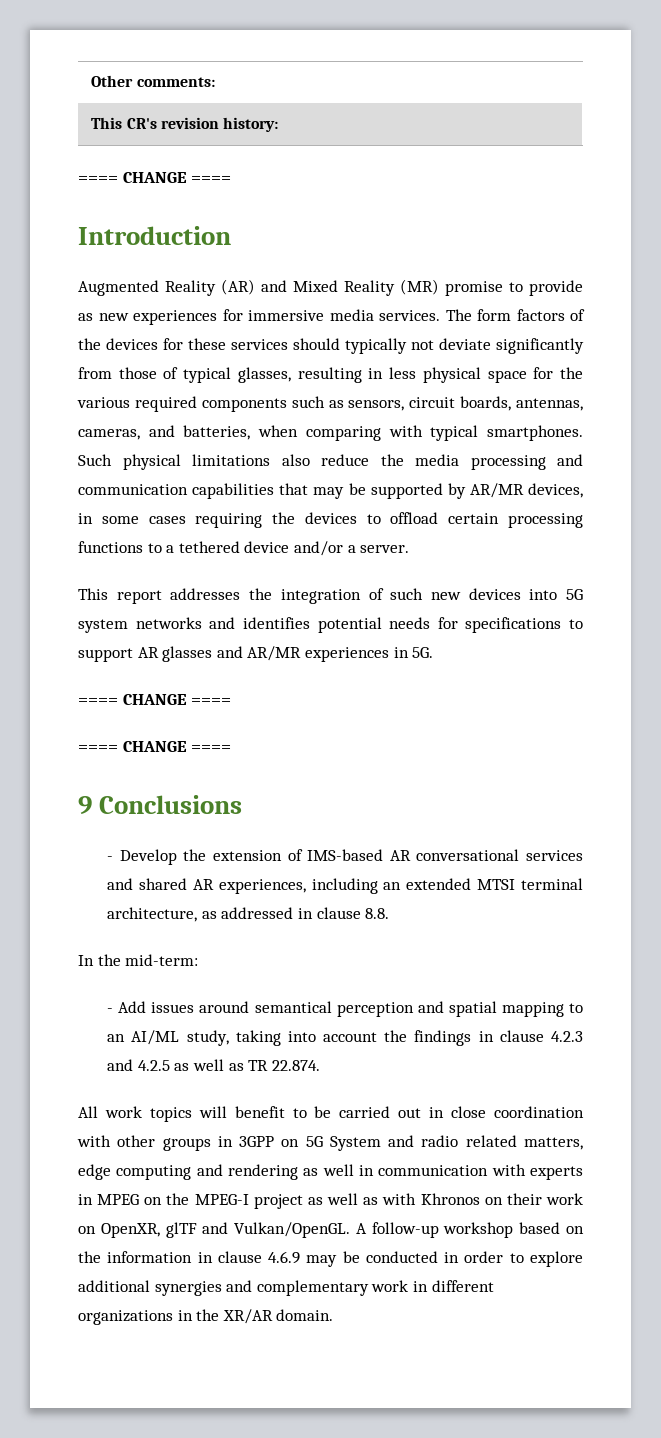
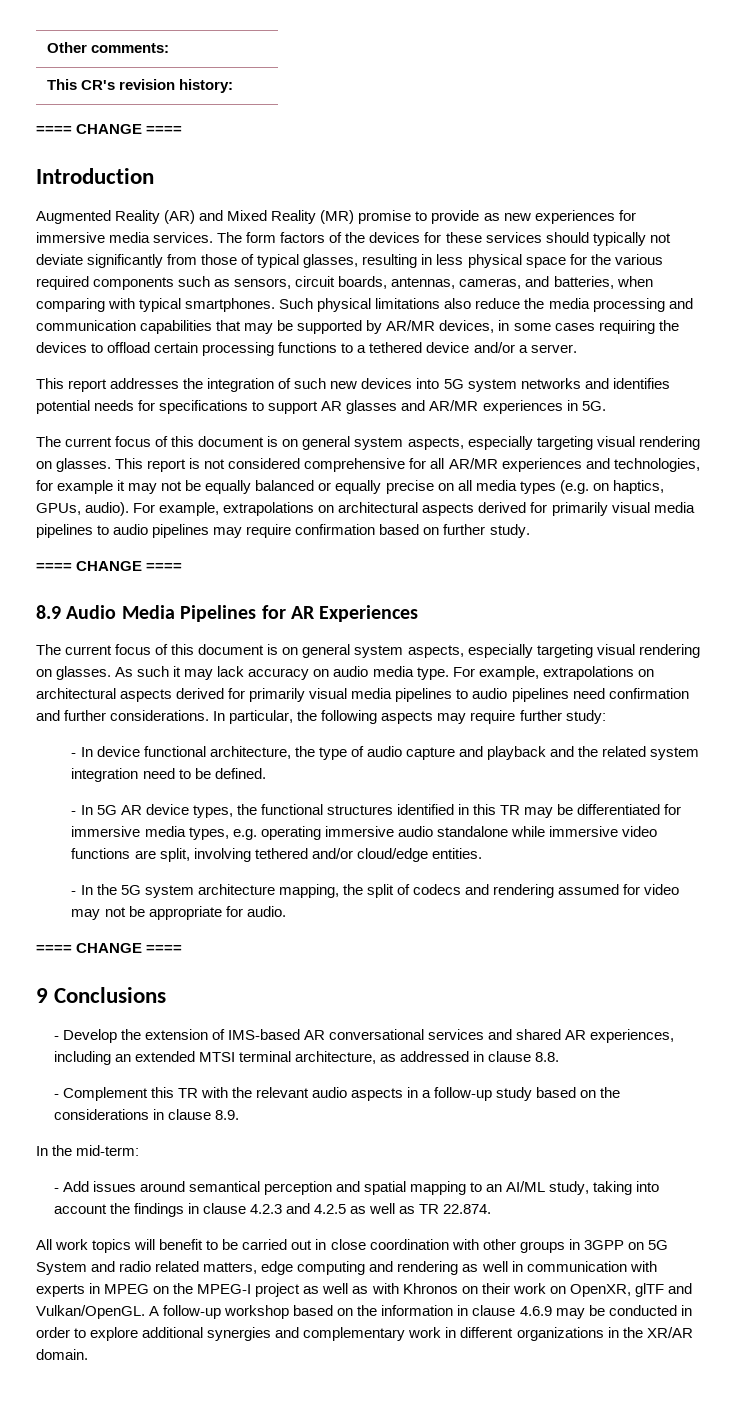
[78,694,232,705] ==== CHANGE ==== -> [36,436,700,450] [36,458,700,472] [36,480,664,494] [36,502,695,516] [36,524,530,538] [36,561,183,571] [36,605,419,622] [36,644,700,658] [36,666,654,680] [36,688,689,702] [36,710,606,724] [71,746,700,760] [71,768,266,782] [71,804,682,818] [71,826,657,840] [71,848,482,862] [71,884,680,898] [71,906,286,920] The current focus of this document is on general system aspects, especially targeting visual rendering on glasses. This report is not considered comprehensive for all AR/MR experiences and technologies, for example it may not be equally balanced or equally precise on all media types (e.g. on haptics, GPUs, audio). For example, extrapolations on architectural aspects derived for primarily visual media pipelines to audio pipelines may require confirmation based on further study. // ==== CHANGE ==== // 8.9 Audio Media Pipelines for AR Experiences // The current focus of this document is on general system aspects, especially targeting visual rendering on glasses. As such it may lack accuracy on audio media type. For example, extrapolations on architectural aspects derived for primarily visual media pipelines to audio pipelines need confirmation and further considerations. In particular, the following aspects may require further study: // - In device functional architecture, the type of audio capture and playback and the related system integration need to be defined. // - In 5G AR device types, the functional structures identified in this TR may be differentiated for immersive media types, e.g. operating immersive audio standalone while immersive video functions are split, involving tethered and/or cloud/edge entities. // - In the 5G system architecture mapping, the split of codecs and rendering assumed for video may not be appropriate for audio.
(390, 913) none -> [53,1087,621,1101] [53,1109,239,1120] // - Complement this TR with the relevant audio aspects in a follow-up study based on the considerations in clause 8.9.

